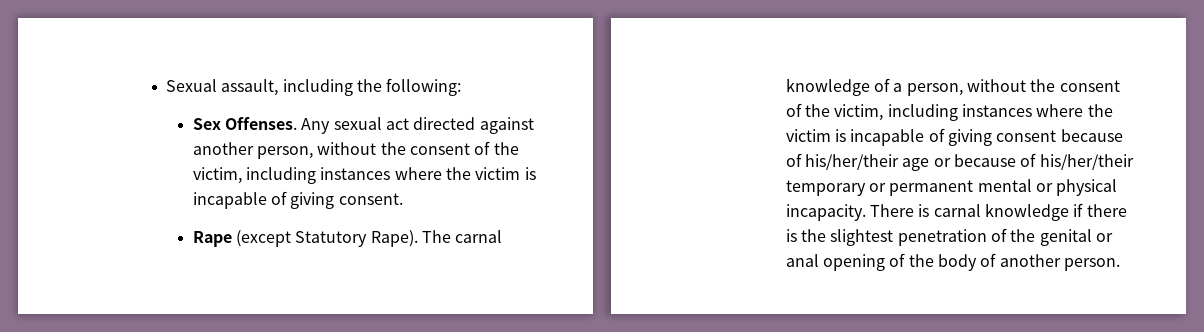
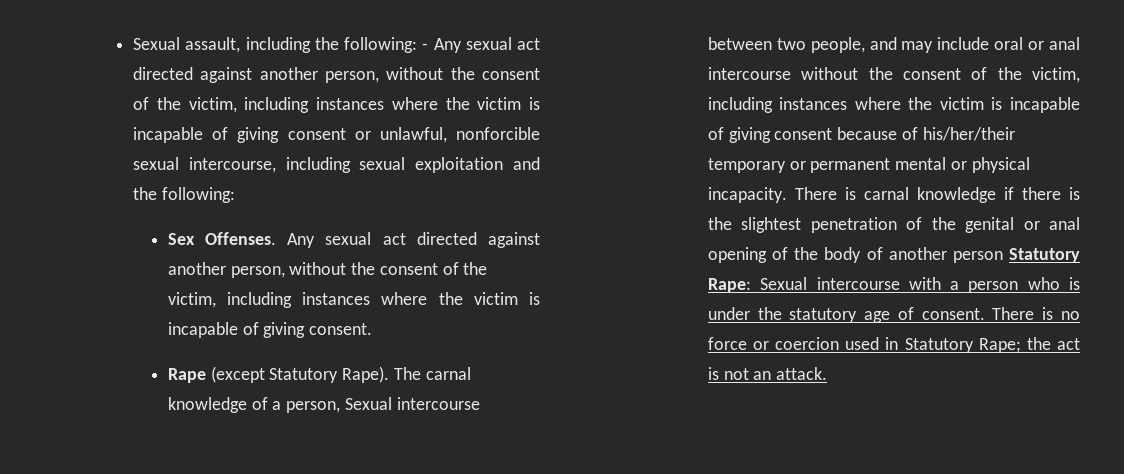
(462, 87) none -> [422,37,540,53] [133,67,540,83] [133,97,540,113] [133,127,540,143] [133,157,541,173] [133,187,235,203] - Any sexual act directed against another person, without the consent of the victim, including instances where the victim is incapable of giving consent or unlawful, nonforcible sexual intercourse, including sexual exploitation and the following:
(963, 89) none -> [344,397,480,410] [707,37,1080,53] [707,67,791,80] Sexual intercourse between two people, and may include oral or anal intercourse
[902,153,1134,171] age or because of his/her/their -> (1015, 134) none
[1063,258,1120,271] person. -> [952,248,1080,263] [707,277,1080,293] [707,307,1080,323] [707,337,1080,353] [707,367,828,380] person Statutory Rape: Sexual intercourse with a person who is under the statutory age of consent. There is no force or coercion used in Statutory Rape; the act is not an attack.

